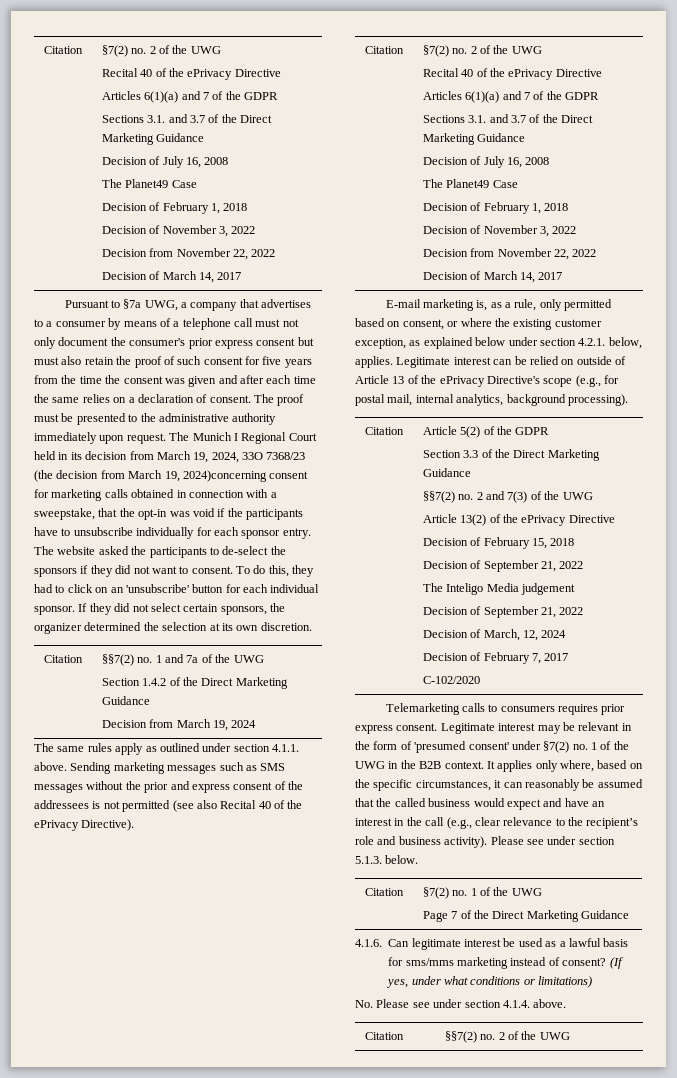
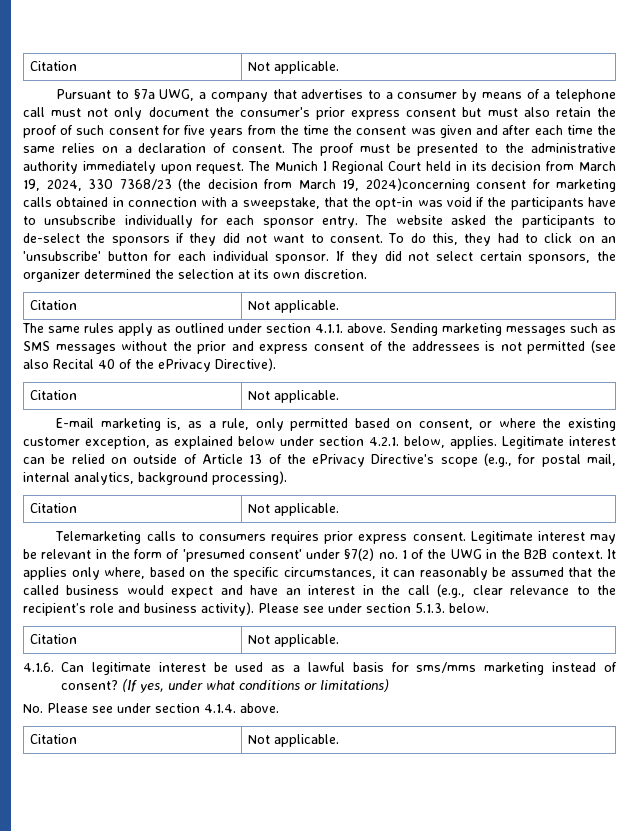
[43,46,83,54] [101,45,221,57] [101,68,281,80] [101,91,279,103] [101,114,273,123] [101,133,205,145] [101,156,229,168] [101,179,197,188] [101,202,248,214] [101,225,256,237] [101,248,276,260] [101,271,242,283] Citation | §7(2) no. 2 of the UWG // Recital 40 of the ePrivacy Directive // Articles 6(1)(a) and 7 of the GDPR // Sections 3.1. and 3.7 of the Direct Marketing Guidance // Decision of July 16, 2008 // The Planet49 Case // Decision of February 1, 2018 // Decision of November 3, 2022 // Decision from November 22, 2022 // Decision of March 14, 2017 -> [30,61,78,71] [248,61,340,74] Citation | Not applicable.
[101,654,264,666] [101,677,288,689] [101,696,150,705] [101,719,257,731] §§7(2) no. 1 and 7a of the UWG // Section 1.4.2 of the Direct Marketing Guidance // Decision from March 19, 2024 -> [248,300,340,313] Not applicable.
[422,45,542,57] [422,68,602,80] [422,91,600,103] [422,114,594,123] [422,133,526,145] [422,156,550,168] [422,179,518,188] [422,202,569,214] [422,225,577,237] [422,248,597,260] [422,271,563,283] §7(2) no. 2 of the UWG // Recital 40 of the ePrivacy Directive // Articles 6(1)(a) and 7 of the GDPR // Sections 3.1. and 3.7 of the Direct Marketing Guidance // Decision of July 16, 2008 // The Planet49 Case // Decision of February 1, 2018 // Decision of November 3, 2022 // Decision from November 22, 2022 // Decision of March 14, 2017 -> [248,390,340,403] Not applicable.
[422,426,550,438] [422,449,600,461] [422,468,471,477] [422,491,593,503] [422,514,615,526] [422,537,575,549] [422,560,584,572] [422,583,576,595] [422,606,584,618] [422,629,567,641] [422,652,569,664] [422,676,480,684] Article 5(2) of the GDPR // Section 3.3 of the Direct Marketing Guidance // §§7(2) no. 2 and 7(3) of the UWG // Article 13(2) of the ePrivacy Directive // Decision of February 15, 2018 // Decision of September 21, 2022 // The Inteligo Media judgement // Decision of September 21, 2022 // Decision of March, 12, 2024 // Decision of February 7, 2017 // C-102/2020 -> [248,503,340,516] Not applicable.
[422,887,542,899] [422,910,630,922] §7(2) no. 1 of the UWG // Page 7 of the Direct Marketing Guidance -> [248,634,340,647] Not applicable.
[444,1031,570,1043] §§7(2) no. 2 of the UWG -> [248,734,340,747] Not applicable.

